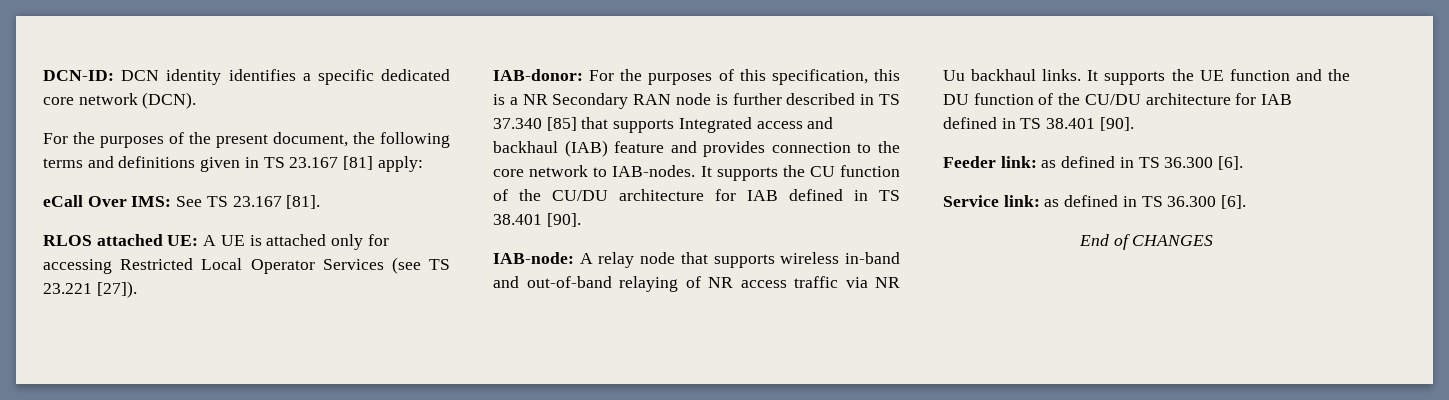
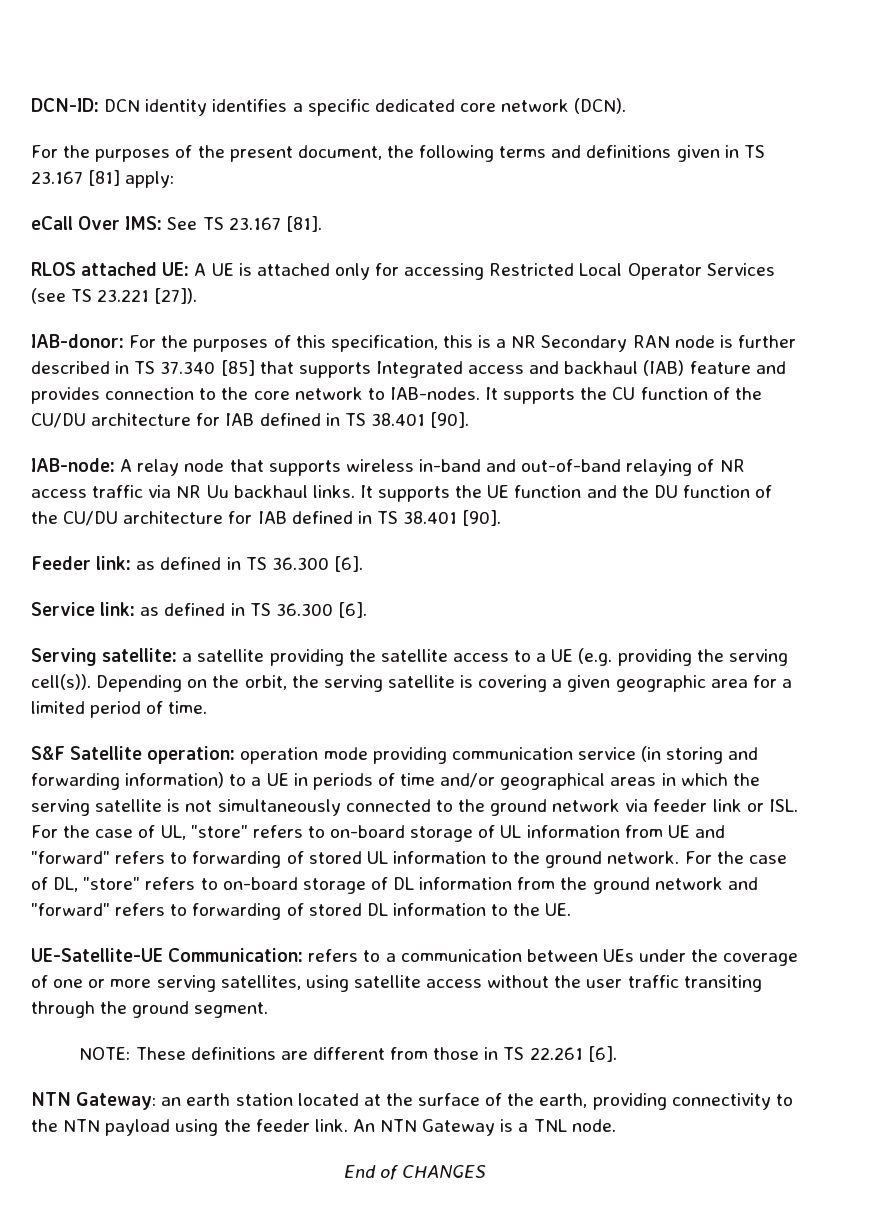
(1247, 202) none -> [31,648,788,666] [31,674,792,692] [31,701,208,718] [31,746,759,764] [31,772,760,790] [31,799,798,816] [31,825,725,842] [31,851,787,868] [31,877,758,894] [31,903,572,920] [31,948,799,966] [31,975,762,992] [31,1001,269,1018] [79,1046,617,1062] [31,1092,793,1110] [31,1119,616,1136] // Serving satellite: a satellite providing the satellite access to a UE (e.g. providing the serving cell(s)). Depending on the orbit, the serving satellite is covering a given geographic area for a limited period of time. // S&F Satellite operation: operation mode providing communication service (in storing and forwarding information) to a UE in periods of time and/or geographical areas in which the serving satellite is not simultaneously connected to the ground network via feeder link or ISL. For the case of UL, "store" refers to on-board storage of UL information from UE and "forward" refers to forwarding of stored UL information to the ground network. For the case of DL, "store" refers to on-board storage of DL information from the ground network and "forward" refers to forwarding of stored DL information to the UE. // UE-Satellite-UE Communication: refers to a communication between UEs under the coverage of one or more serving satellites, using satellite access without the user traffic transiting through the ground segment. // NOTE: These definitions are different from those in TS 22.261 [6]. // NTN Gateway: an earth station located at the surface of the earth, providing connectivity to the NTN payload using the feeder link. An NTN Gateway is a TNL node.

